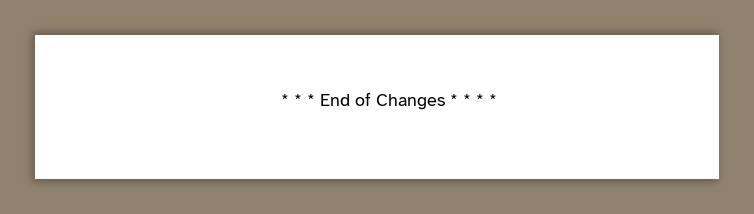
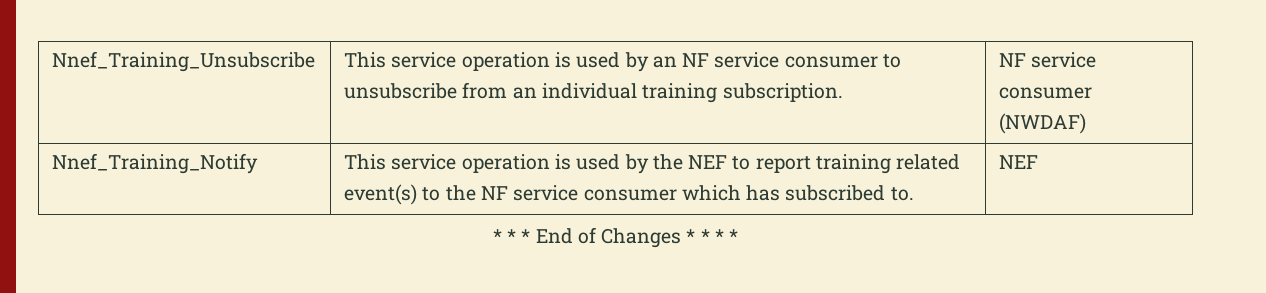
(281, 100) none -> [52,51,316,72] [344,52,901,72] [344,82,843,103] [999,52,1097,68] [999,87,1093,99] [999,113,1087,134] [52,153,259,174] [344,154,961,174] [344,184,914,205] [999,155,1039,169] Nnef_Training_Unsubscribe | This service operation is used by an NF service consumer to unsubscribe from an individual training subscription. | NF service consumer (NWDAF) // Nnef_Training_Notify | This service operation is used by the NEF to report training related event(s) to the NF service consumer which has subscribed to. | NEF //

